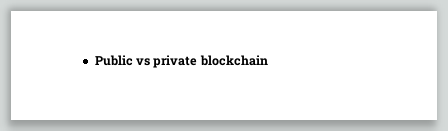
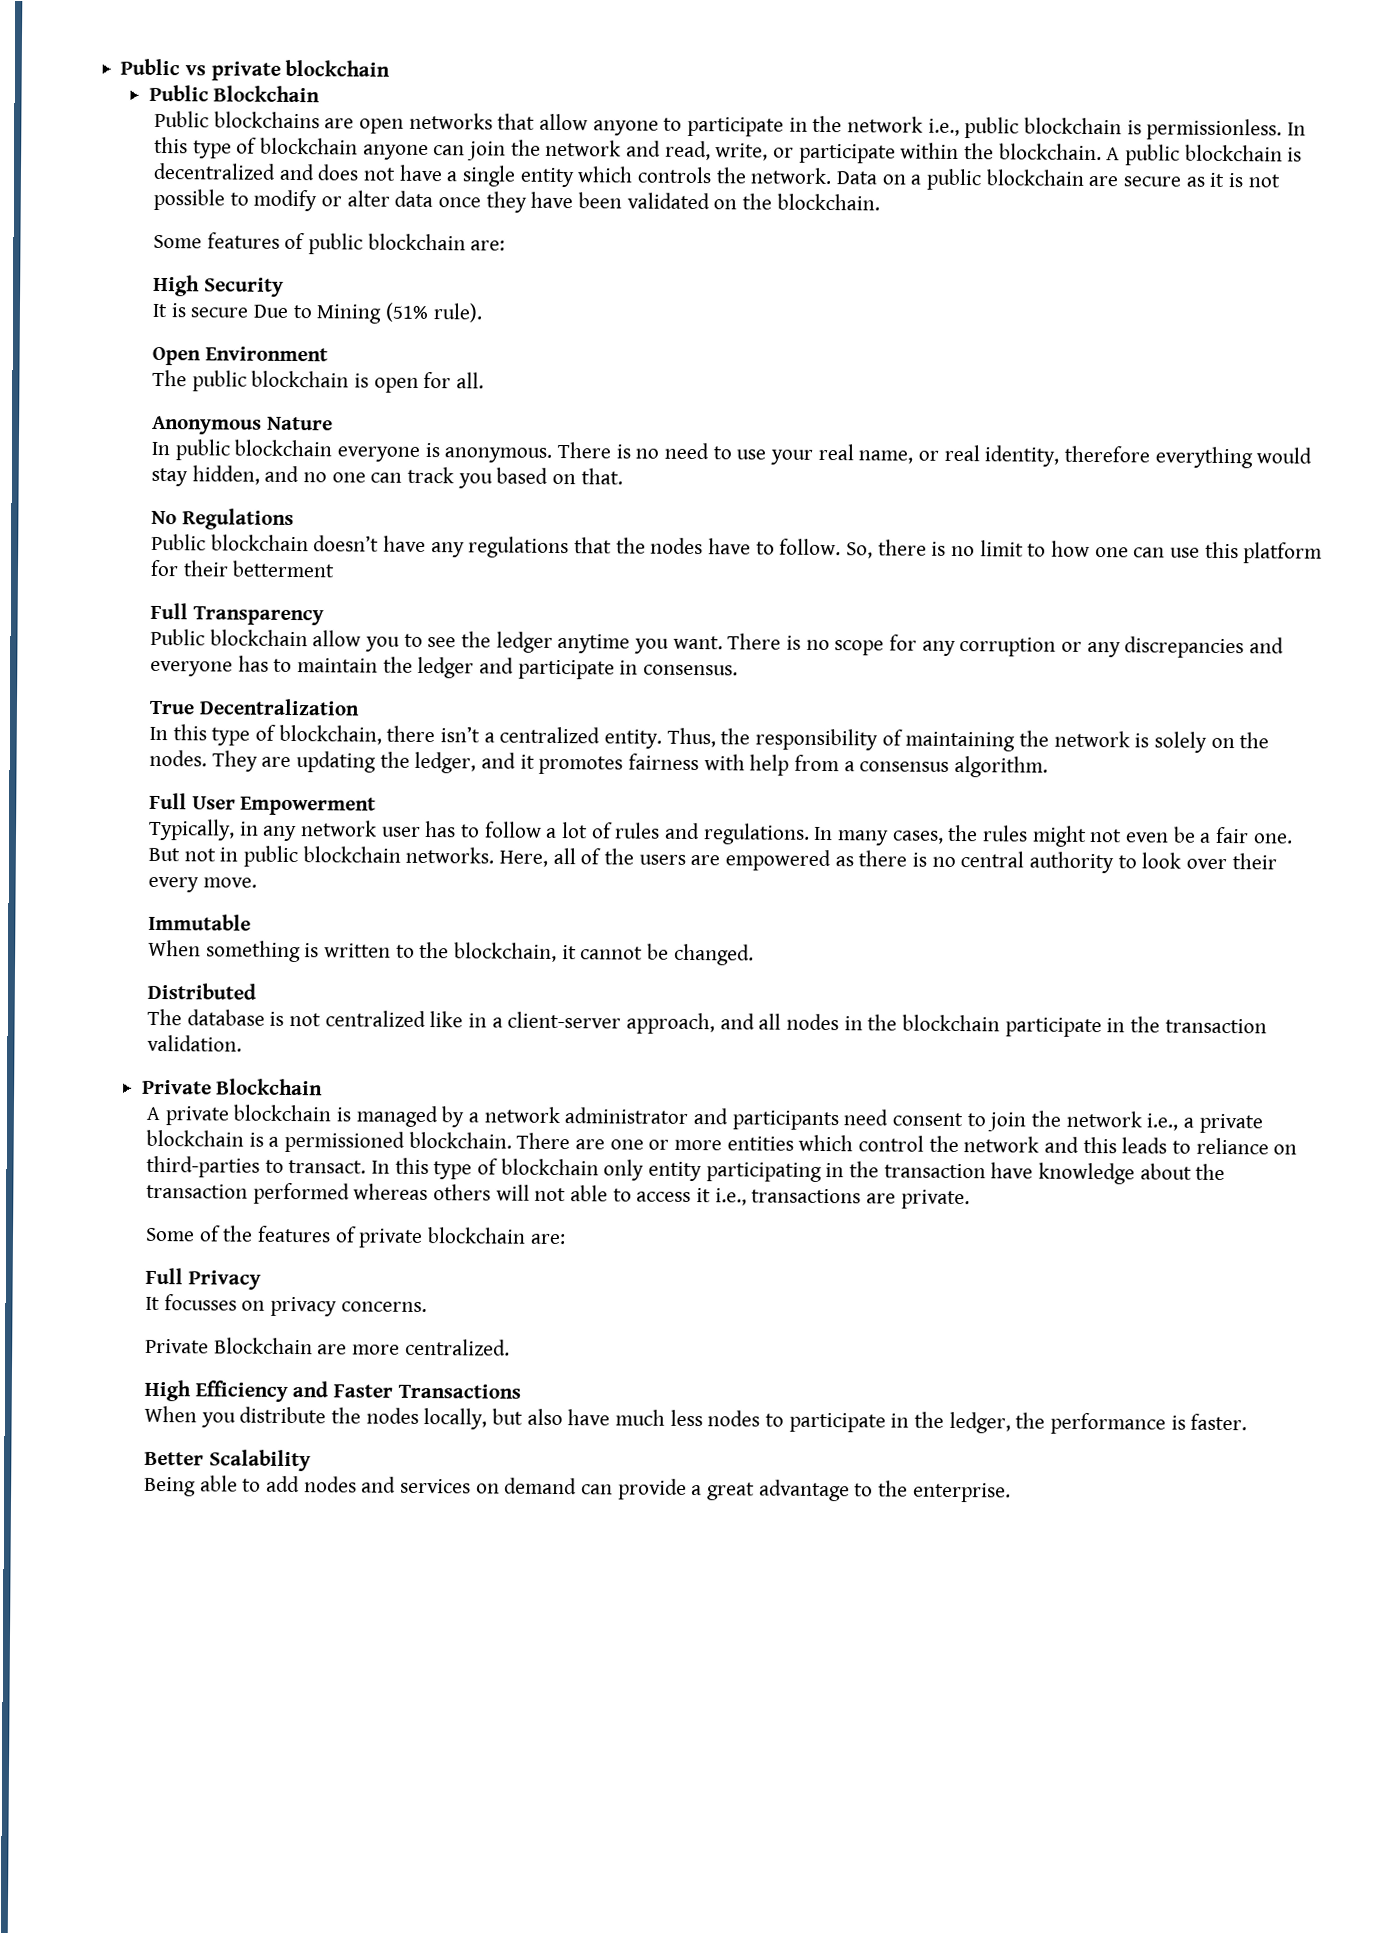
(268, 60) none -> [148,84,321,103] [154,110,1307,141] [154,136,1303,166] [153,162,1281,191] [153,188,880,213] [153,232,506,255] [153,274,284,297] [152,302,483,324] [152,346,328,366] [152,369,485,393] [152,415,333,435] [151,439,1313,469] [151,465,623,489] [151,508,294,531] [151,533,1323,564] [150,559,336,578] [150,602,324,626] [150,628,1285,659] [150,655,739,680] [149,698,360,716] [149,724,1270,753] [149,749,1049,778] [149,792,377,816] [148,818,1293,847] [148,845,1277,874] [148,876,257,893] [148,913,252,931] [148,939,754,966] [147,982,257,1000] [147,1008,1267,1038] [147,1034,243,1052] [141,1078,324,1096] [146,1104,1263,1134] [146,1129,1298,1155] [146,1155,1226,1185] [146,1182,970,1210] [145,1225,566,1248] [145,1267,261,1290] [145,1294,427,1317] [145,1337,510,1356] [144,1379,521,1402] [144,1405,1248,1435] [144,1449,311,1472] [144,1475,1011,1503] // Public Blockchain // Public blockchains are open networks that allow anyone to participate in the network i.e., public blockchain is permissionless. In this type of blockchain anyone can join the network and read, write, or participate within the blockchain. A public blockchain is decentralized and does not have a single entity which controls the network. Data on a public blockchain are secure as it is not possible to modify or alter data once they have been validated on the blockchain. // Some features of public blockchain are: // High Security // It is secure Due to Mining (51% rule). // Open Environment // The public blockchain is open for all. // Anonymous Nature // In public blockchain everyone is anonymous. There is no need to use your real name, or real identity, therefore everything would stay hidden, and no one can track you based on that. // No Regulations // Public blockchain doesn’t have any regulations that the nodes have to follow. So, there is no limit to how one can use this platform for their betterment // Full Transparency // Public blockchain allow you to see the ledger anytime you want. There is no scope for any corruption or any discrepancies and everyone has to maintain the ledger and participate in consensus. // True Decentralization // In this type of blockchain, there isn’t a centralized entity. Thus, the responsibility of maintaining the network is solely on the nodes. They are updating the ledger, and it promotes fairness with help from a consensus algorithm. // Full User Empowerment // Typically, in any network user has to follow a lot of rules and regulations. In many cases, the rules might not even be a fair one. But not in public blockchain networks. Here, all of the users are empowered as there is no central authority to look over their every move. // Immutable // When something is written to the blockchain, it cannot be changed. // Distributed // The database is not centralized like in a client-server approach, and all nodes in the blockchain participate in the transaction validation. // Private Blockchain // A private blockchain is managed by a network administrator and participants need consent to join the network i.e., a private blockchain is a permissioned blockchain. There are one or more entities which control the network and this leads to reliance on third-parties to transact. In this type of blockchain only entity participating in the transaction have knowledge about the transaction performed whereas others will not able to access it i.e., transactions are private. // Some of the features of private blockchain are: // Full Privacy // It focusses on privacy concerns. // Private Blockchain are more centralized. // High Efficiency and Faster Transactions // When you distribute the nodes locally, but also have much less nodes to participate in the ledger, the performance is faster. // Better Scalability // Being able to add nodes and services on demand can provide a great advantage to the enterprise.

